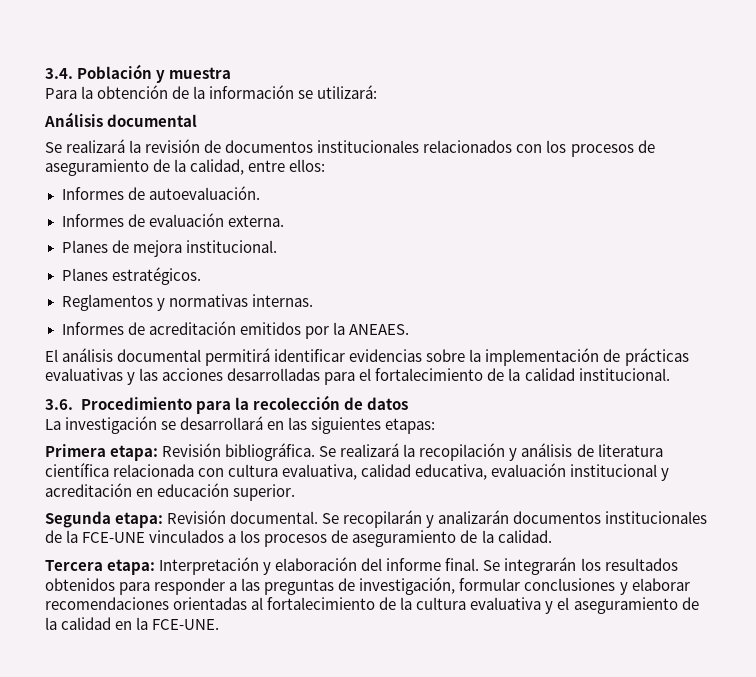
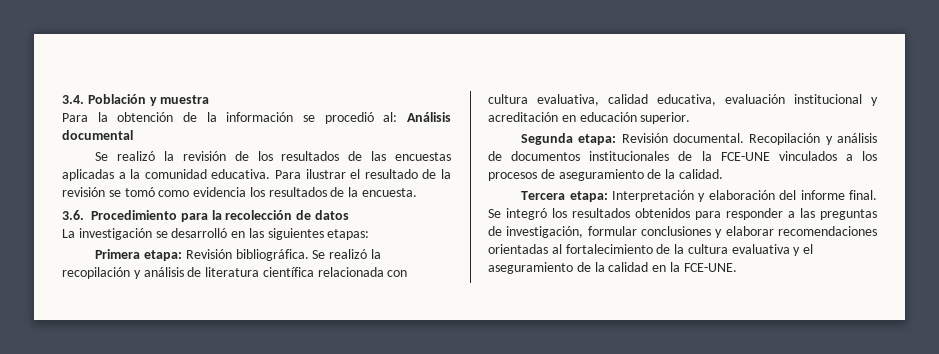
[317,85,378,99] utilizará: // -> [324,112,398,124] procedió al:
[66,139,126,153] realizará -> [117,151,156,161] realizó
[225,140,655,157] [45,159,326,176] [61,186,260,200] [61,213,284,227] [61,240,277,257] [61,267,201,285] [61,294,313,311] [61,321,409,339] [45,348,689,366] [45,368,670,385] documentos institucionales relacionados con los procesos de aseguramiento de la calidad, entre ellos: // Informes de autoevaluación. // Informes de evaluación externa. // Planes de mejora institucional. // Planes estratégicos. // Reglamentos y normativas internas. // Informes de acreditación emitidos por la ANEAES. // El análisis documental permitirá identificar evidencias sobre la implementación de prácticas evaluativas y las acciones desarrolladas para el fortalecimiento de la calidad institucional. -> [257,151,452,161] [62,169,452,181] [62,187,418,197] los resultados de las encuestas aplicadas a la comunidad educativa. Para ilustrar el resultado de la revisión se tomó como evidencia los resultados de la encuesta.
[180,416,264,430] desarrollará -> [171,228,228,238] desarrolló
[340,443,400,457] realizará -> [329,249,368,259] realizó
[322,510,510,528] Se recopilarán y analizarán -> [749,133,877,145] [488,151,502,161] Recopilación y análisis de
[504,557,577,575] integrarán -> [506,208,547,220] integró

